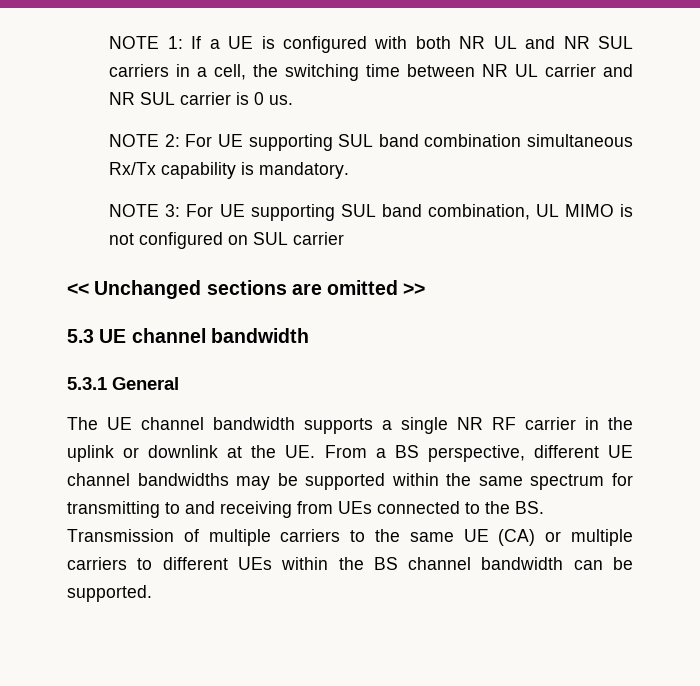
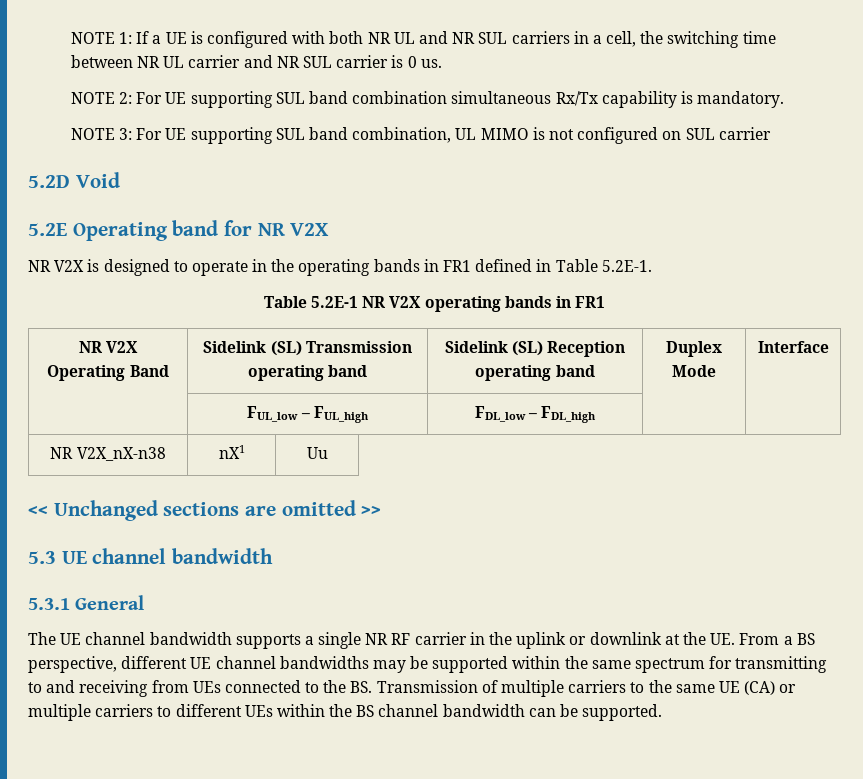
(345, 238) none -> [28,172,120,188] [28,220,330,241] [28,259,652,276] [263,296,606,312] [78,341,139,353] [47,365,169,381] [203,341,412,356] [247,365,368,381] [444,341,626,357] [475,365,595,381] [666,341,722,357] [672,365,716,377] [757,341,829,353] [247,406,369,423] [474,406,597,423] [50,447,166,461] [218,445,245,459] [306,447,328,459] // 5.2D Void // 5.2E Operating band for NR V2X // NR V2X is designed to operate in the operating bands in FR1 defined in Table 5.2E-1. // Table 5.2E-1 NR V2X operating bands in FR1 // NR V2X Operating Band | Sidelink (SL) Transmission operating band | Sidelink (SL) Reception operating band | Duplex Mode | Interface // | FUL_low – FUL_high | FDL_low – FDL_high | | // NR V2X_nX-n38 | nX1 | Uu

